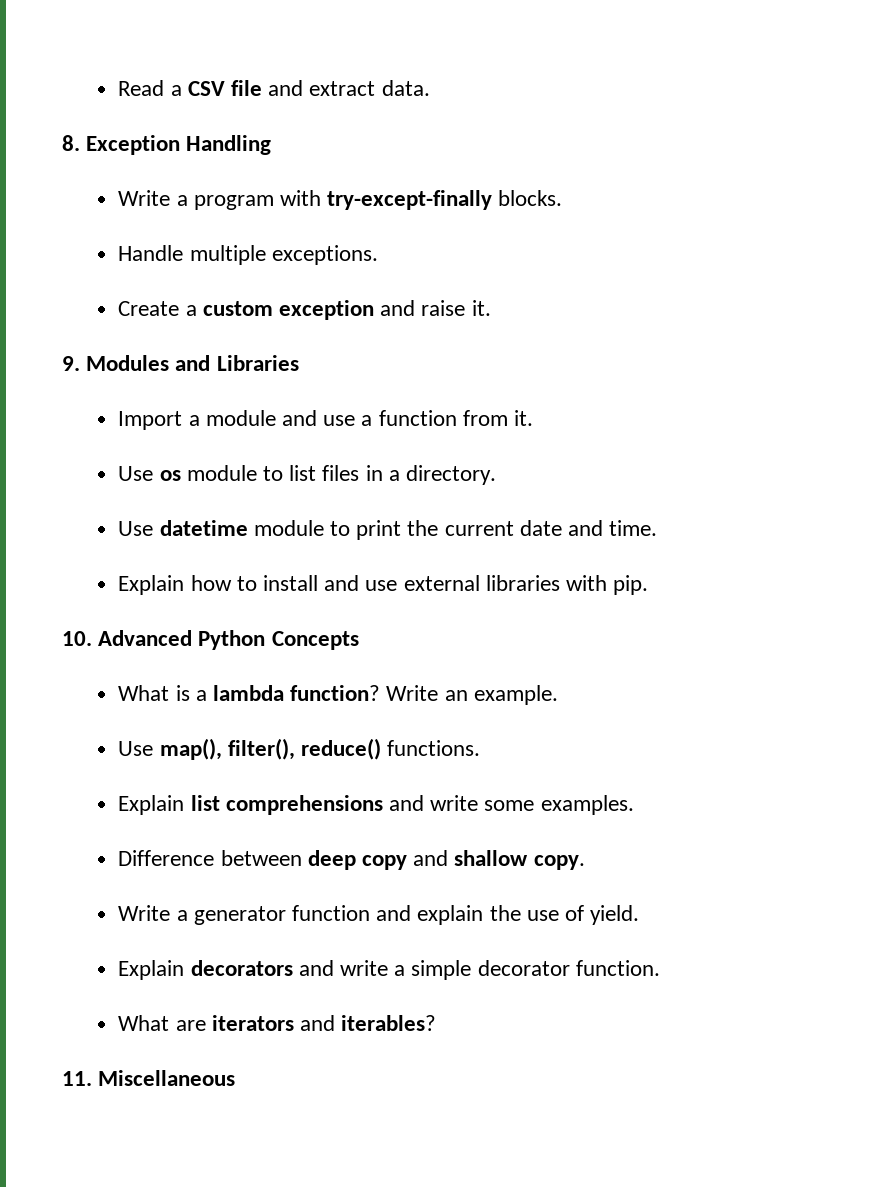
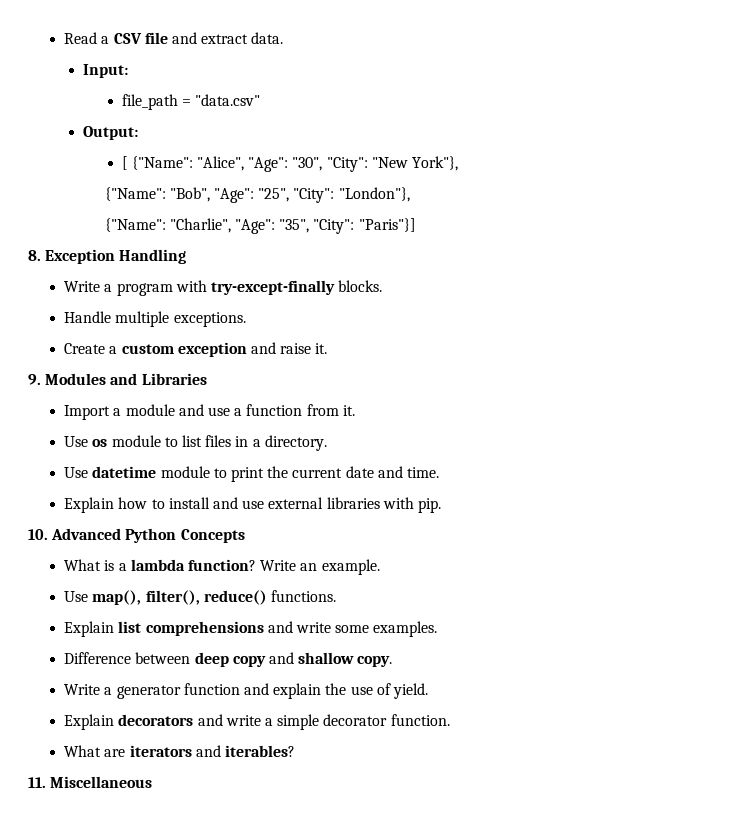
(430, 88) none -> [83,64,129,78] [121,94,261,110] [83,126,139,140] [121,156,459,172] [104,187,410,203] [104,218,416,234] // Input: // file_path = "data.csv" // Output: // [ {"Name": "Alice", "Age": "30", "City": "New York"}, // {"Name": "Bob", "Age": "25", "City": "London"}, // {"Name": "Charlie", "Age": "35", "City": "Paris"}]

